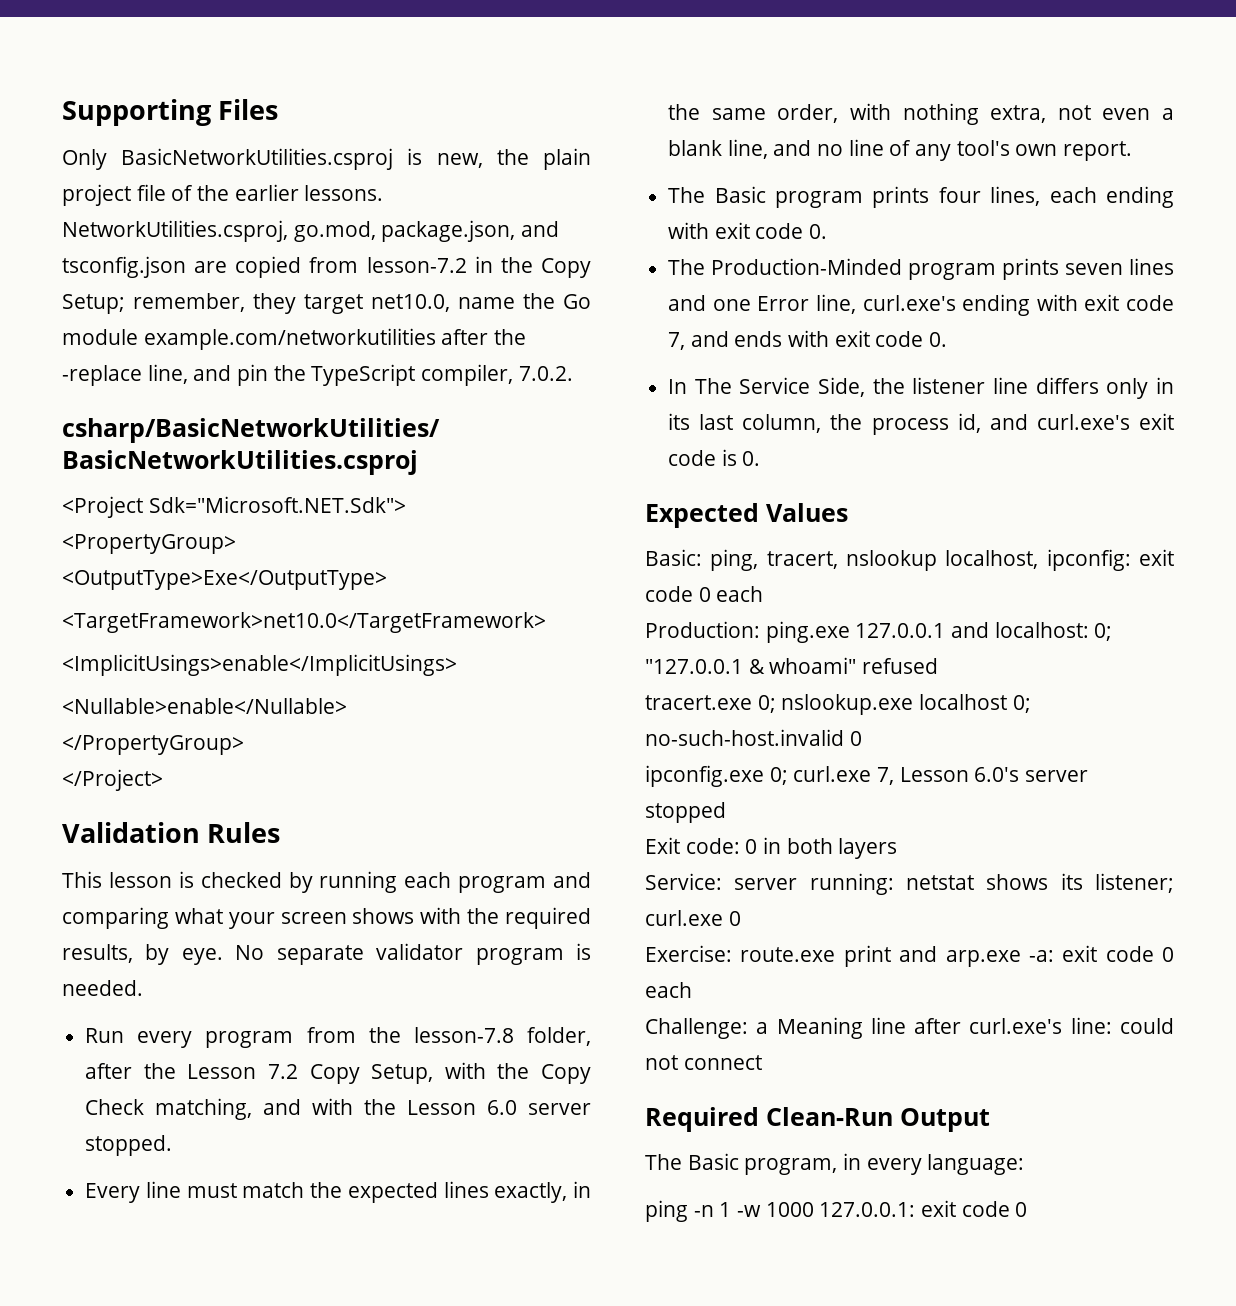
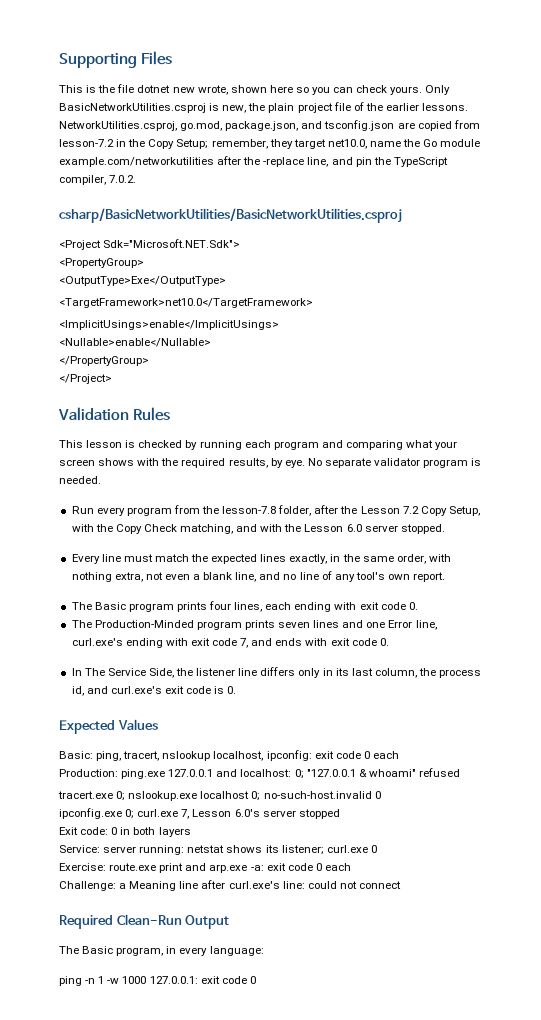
(279, 109) none -> [59,84,423,95] This is the file dotnet new wrote, shown here so you can check yours.

